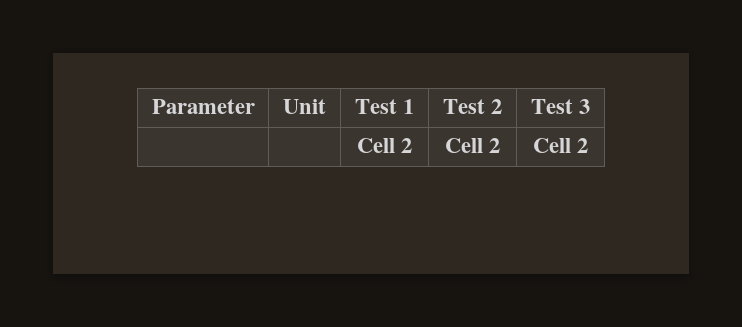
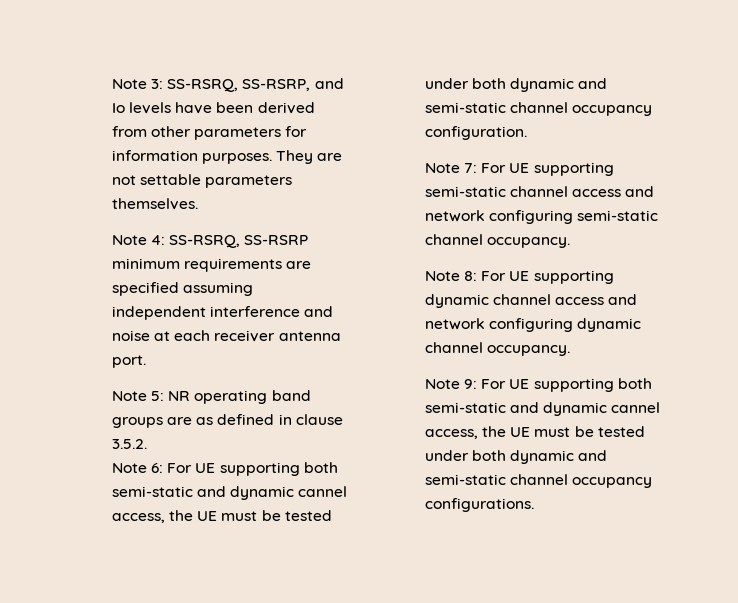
[151,99,255,114] [283,99,326,114] [354,99,415,114] [442,99,503,114] [530,99,591,114] [356,138,413,153] [444,138,501,153] [532,138,589,153] Parameter | Unit | Test 1 | Test 2 | Test 3 // | | Cell 2 | Cell 2 | Cell 2 -> [111,78,344,92] [111,102,315,114] [111,126,308,140] [111,150,343,164] [111,174,293,188] [111,198,198,210] [111,235,309,248] [111,258,312,272] [111,282,253,296] [111,306,334,320] [111,330,341,342] [111,355,146,368] [111,390,311,404] [111,414,343,428] [111,439,147,449] [111,462,338,476] [111,486,348,500] [111,510,332,523] [424,78,608,92] [424,102,653,116] [424,126,527,140] [424,162,614,176] [424,186,655,197] [424,210,659,224] [424,234,570,248] [424,270,614,284] [424,294,638,308] [424,318,642,332] [424,342,570,356] [424,378,652,392] [424,402,661,416] [424,426,645,439] [424,450,608,464] [424,474,653,488] [424,498,534,512] Note 3: SS-RSRQ, SS-RSRP, and Io levels have been derived from other parameters for information purposes. They are not settable parameters themselves. // Note 4: SS-RSRQ, SS-RSRP minimum requirements are specified assuming independent interference and noise at each receiver antenna port. // Note 5: NR operating band groups are as defined in clause 3.5.2. // Note 6: For UE supporting both semi-static and dynamic cannel access, the UE must be tested under both dynamic and semi-static channel occupancy configuration. // Note 7: For UE supporting semi-static channel access and network configuring semi-static channel occupancy. // Note 8: For UE supporting dynamic channel access and network configuring dynamic channel occupancy. // Note 9: For UE supporting both semi-static and dynamic cannel access, the UE must be tested under both dynamic and semi-static channel occupancy configurations.

